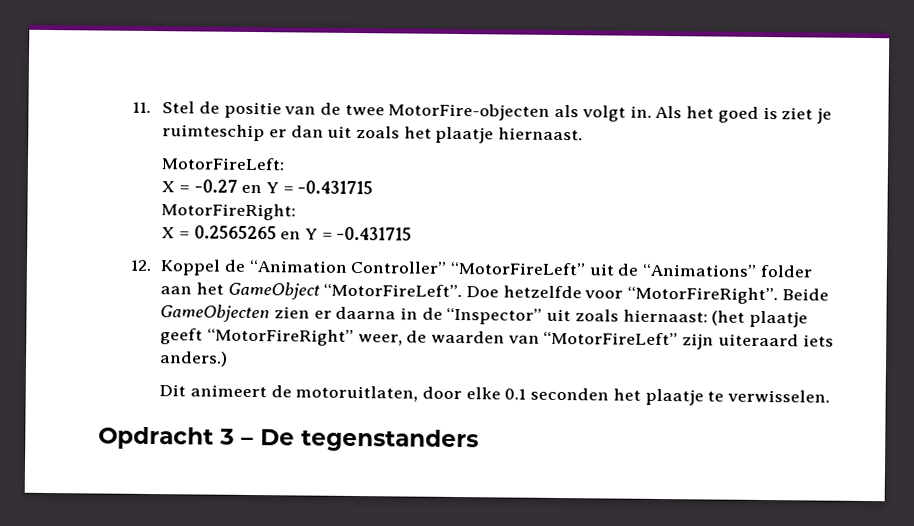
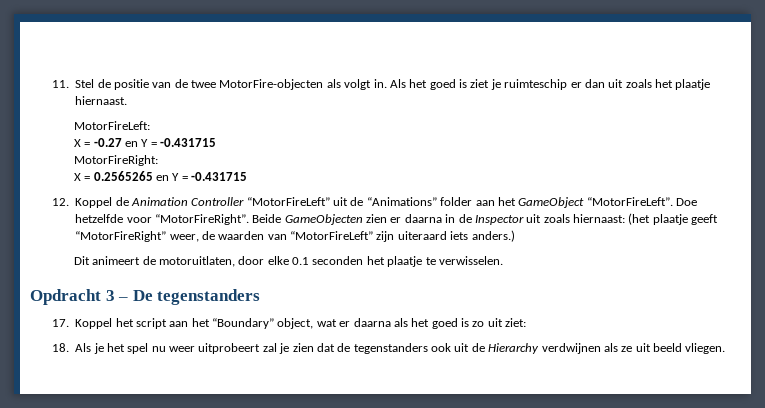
[248,259,448,274] “Animation Controller” -> [130,197,245,206] Animation Controller
[446,307,543,325] “Inspector” -> [474,215,524,225] Inspector
(479, 440) none -> [51,318,527,329] [51,343,726,354] // 17. Koppel het script aan het “Boundary” object, wat er daarna als het goed is zo uit ziet: // 18. Als je het spel nu weer uitprobeert zal je zien dat de tegenstanders ook uit de Hierarchy verdwijnen als ze uit beeld vliegen.

